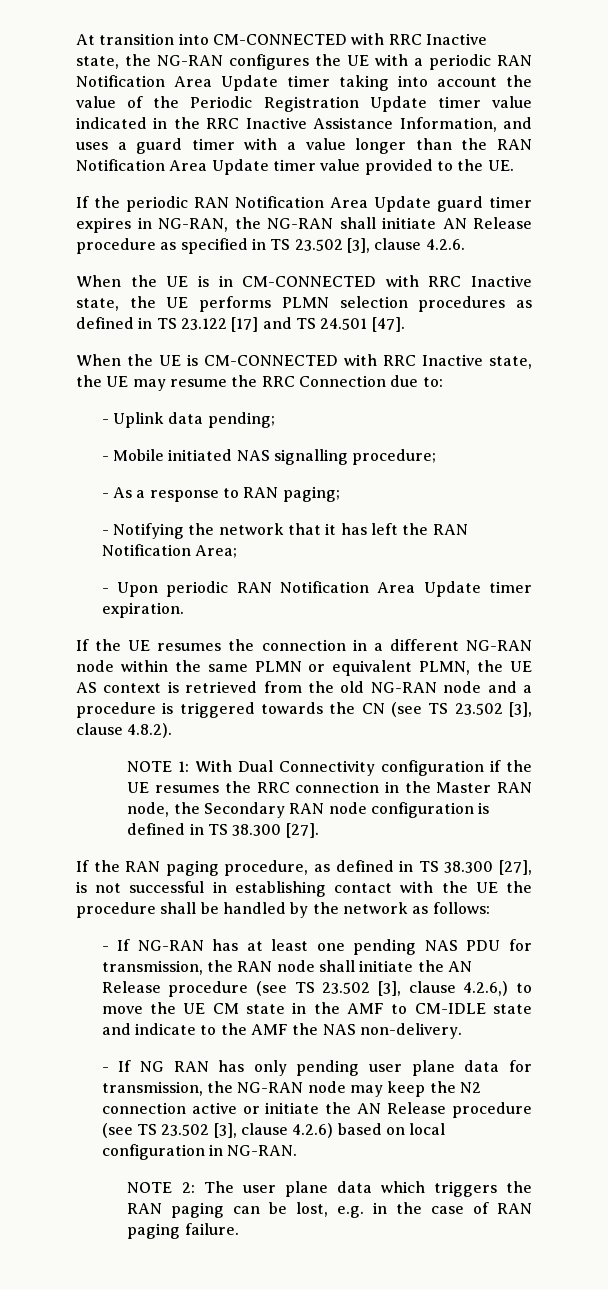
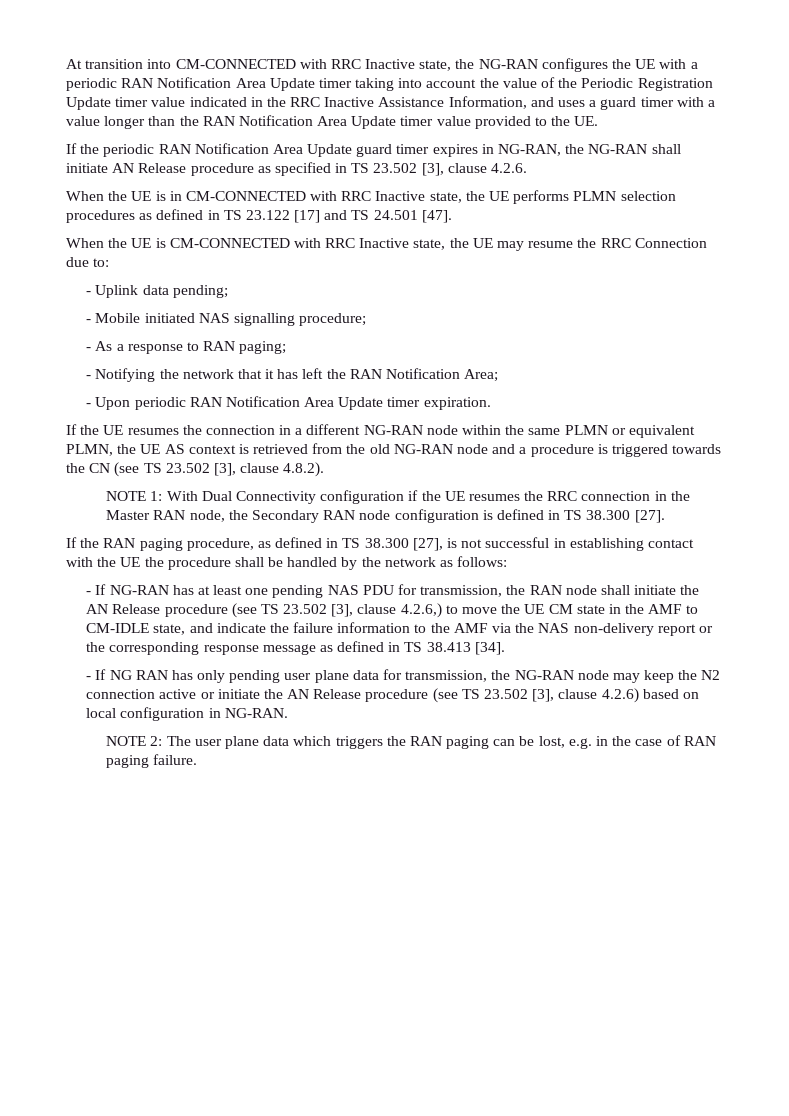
[493,1004,533,1014] state -> [153,624,186,635] state,
(197, 1029) none -> [269,622,411,633] the failure information
(289, 1029) none -> [491,623,511,633] via
[359,1023,462,1039] non-delivery. -> [573,623,713,636] [86,641,505,655] non-delivery report or the corresponding response message as defined in TS 38.413 [34].

